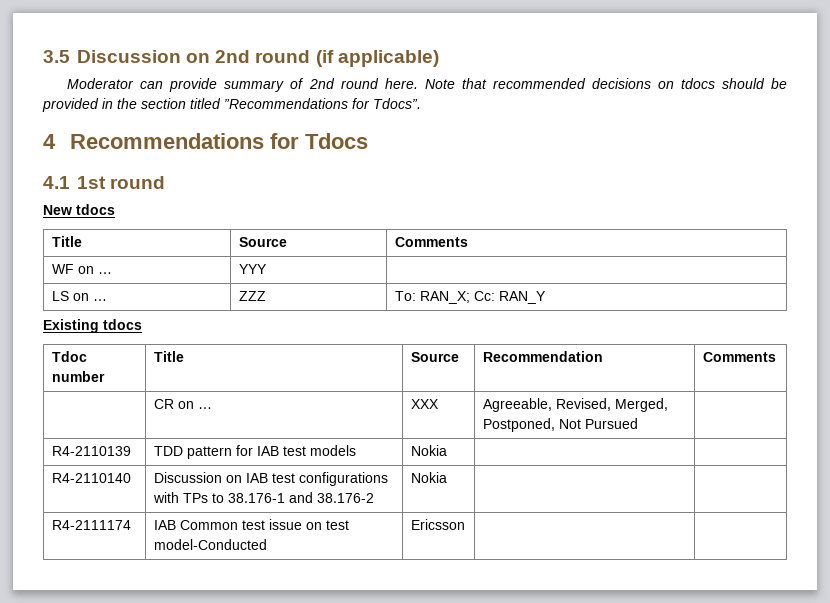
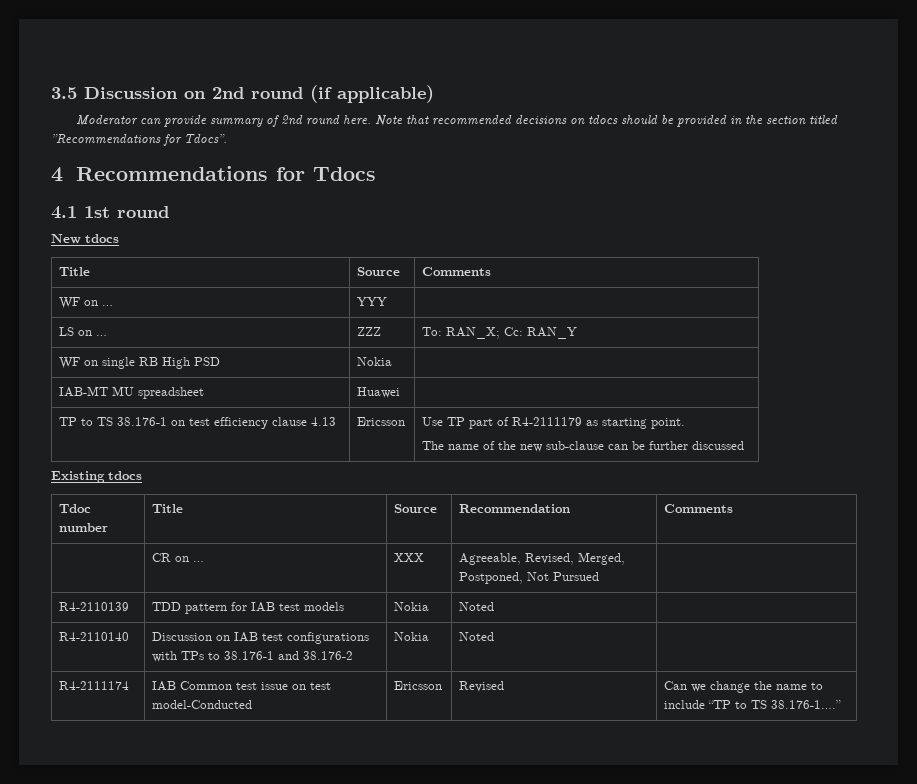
(546, 297) none -> [59,357,221,369] [357,357,393,366] [59,386,205,399] [357,387,401,398] [59,417,337,429] [357,417,406,426] [422,417,686,429] [422,441,745,452] // WF on single RB High PSD | Nokia | // IAB-MT MU spreadsheet | Huawei | // TP to TS 38.176-1 on test efficiency clause 4.13 | Ericsson | Use TP part of R4-2111179 as starting point. // The name of the new sub-clause can be further discussed
(447, 450) none -> [459,602,495,611] Noted
(447, 477) none -> [459,632,495,641] Noted
(465, 524) | -> [459,681,505,692] [664,681,824,693] [664,700,842,709] Revised | Can we change the name to include “TP to TS 38.176-1….”

